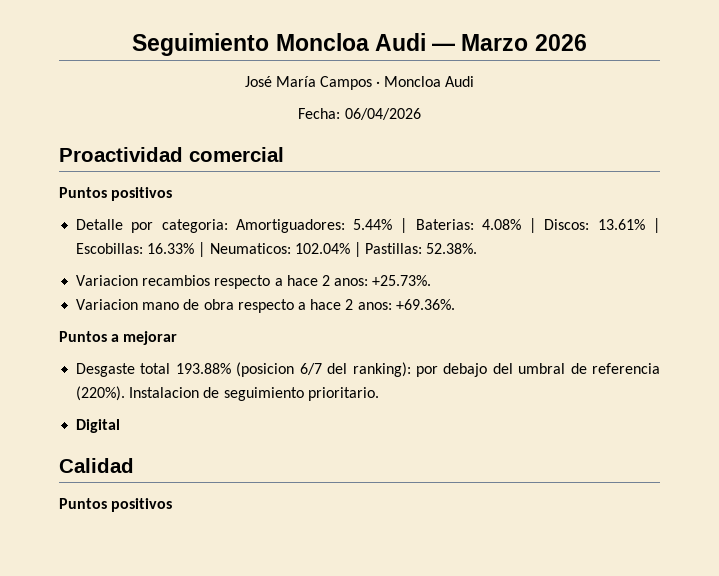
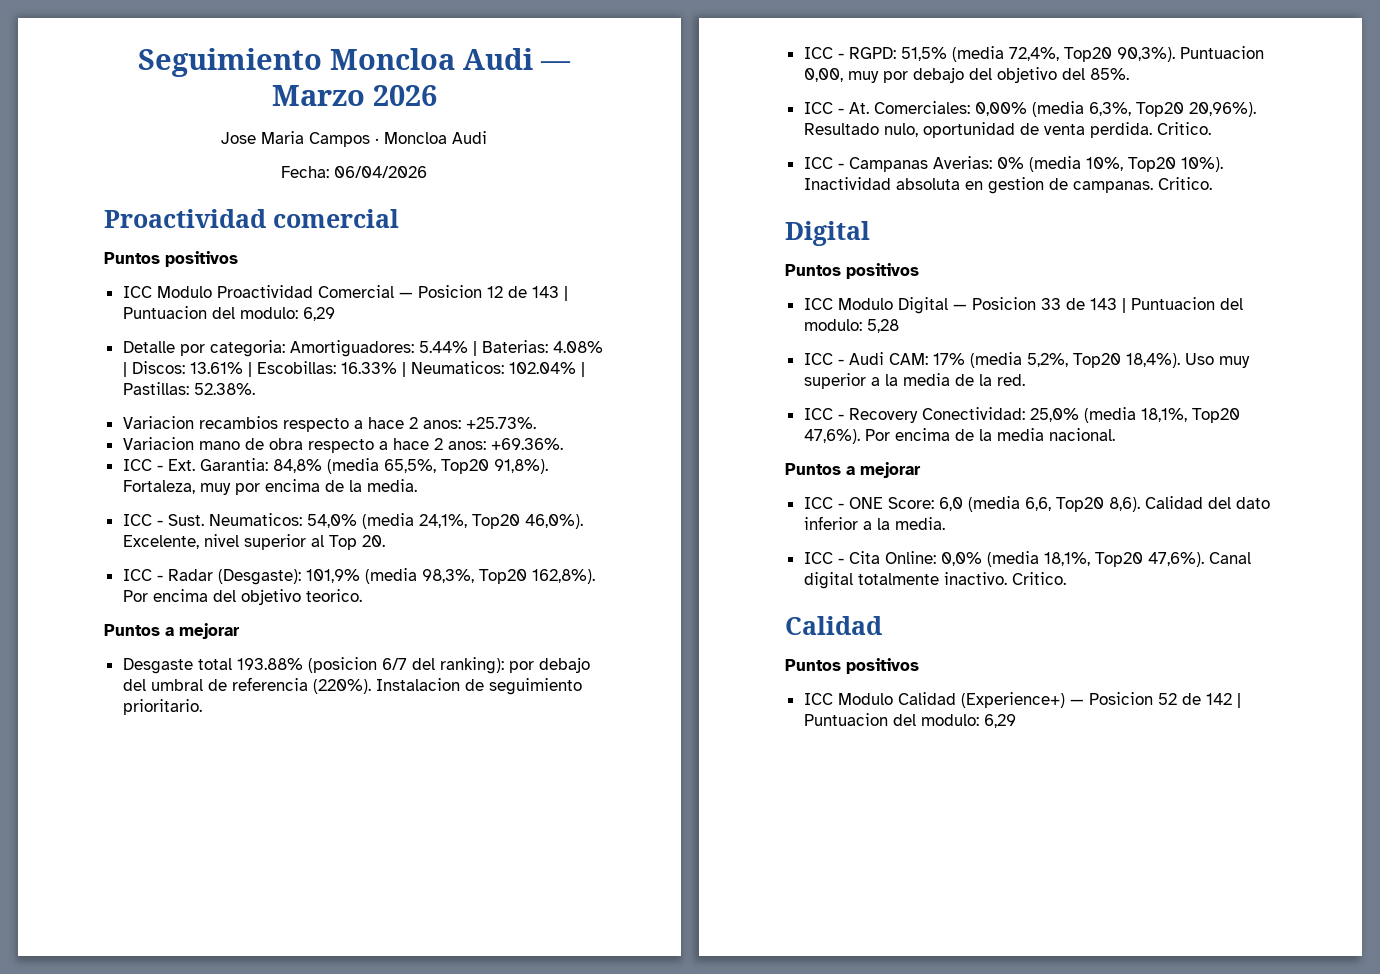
[244,76,316,87] José María -> [221,131,304,144] Jose Maria
(173, 194) none -> [122,285,568,301] [122,306,335,321] // ICC Modulo Proactividad Comercial — Posicion 12 de 143 | Puntuacion del modulo: 6,29
(455, 304) none -> [122,458,548,474] [122,479,417,495] [122,513,583,529] [122,534,385,550] [122,568,595,585] [122,589,362,605] // ICC - Ext. Garantia: 84,8% (media 65,5%, Top20 91,8%). Fortaleza, muy por encima de la media. // ICC - Sust. Neumaticos: 54,0% (media 24,1%, Top20 46,0%). Excelente, nivel superior al Top 20. // ICC - Radar (Desgaste): 101,9% (media 98,3%, Top20 162,8%). Por encima del objetivo teorico.
[76,419,121,433] [59,458,134,473] [59,498,173,512] Digital // Calidad // Puntos positivos -> [803,46,1264,62] [803,67,1129,83] [803,101,1256,117] [803,122,1211,138] [803,156,1223,172] [803,177,1212,194] [785,221,870,246] [785,263,919,279] [803,297,1243,314] [803,319,899,333] [803,352,1250,368] [803,373,1025,389] [803,407,1240,423] [803,428,1115,444] [785,462,921,478] [803,496,1270,512] [803,516,945,530] [803,551,1251,567] [803,572,1066,589] [785,616,882,635] [785,658,919,674] [803,692,1241,708] [803,713,1016,728] ICC - RGPD: 51,5% (media 72,4%, Top20 90,3%). Puntuacion 0,00, muy por debajo del objetivo del 85%. // ICC - At. Comerciales: 0,00% (media 6,3%, Top20 20,96%). Resultado nulo, oportunidad de venta perdida. Critico. // ICC - Campanas Averias: 0% (media 10%, Top20 10%). Inactividad absoluta en gestion de campanas. Critico. // Digital // Puntos positivos // ICC Modulo Digital — Posicion 33 de 143 | Puntuacion del modulo: 5,28 // ICC - Audi CAM: 17% (media 5,2%, Top20 18,4%). Uso muy superior a la media de la red. // ICC - Recovery Conectividad: 25,0% (media 18,1%, Top20 47,6%). Por encima de la media nacional. // Puntos a mejorar // ICC - ONE Score: 6,0 (media 6,6, Top20 8,6). Calidad del dato inferior a la media. // ICC - Cita Online: 0,0% (media 18,1%, Top20 47,6%). Canal digital totalmente inactivo. Critico. // Calidad // Puntos positivos // ICC Modulo Calidad (Experience+) — Posicion 52 de 142 | Puntuacion del modulo: 6,29

